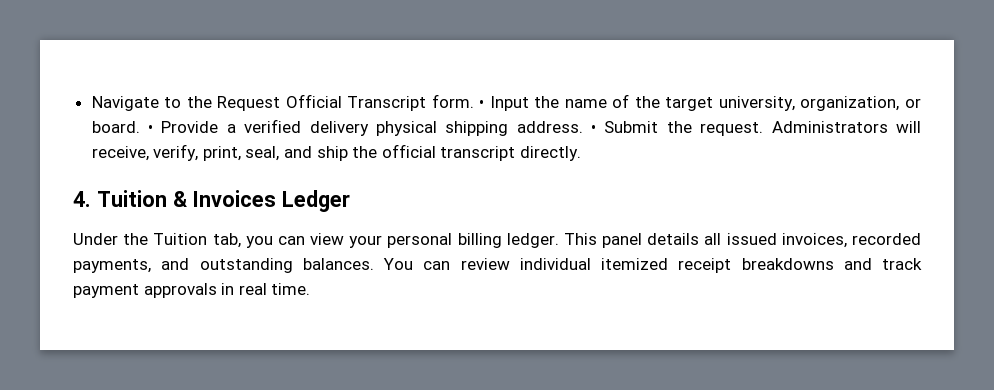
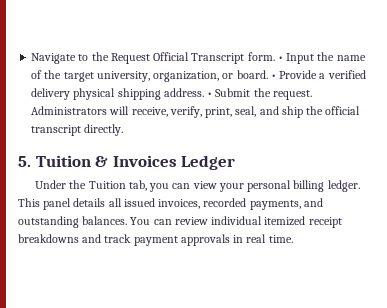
[73,191,91,207] 4. -> [18,156,31,167] 5.

